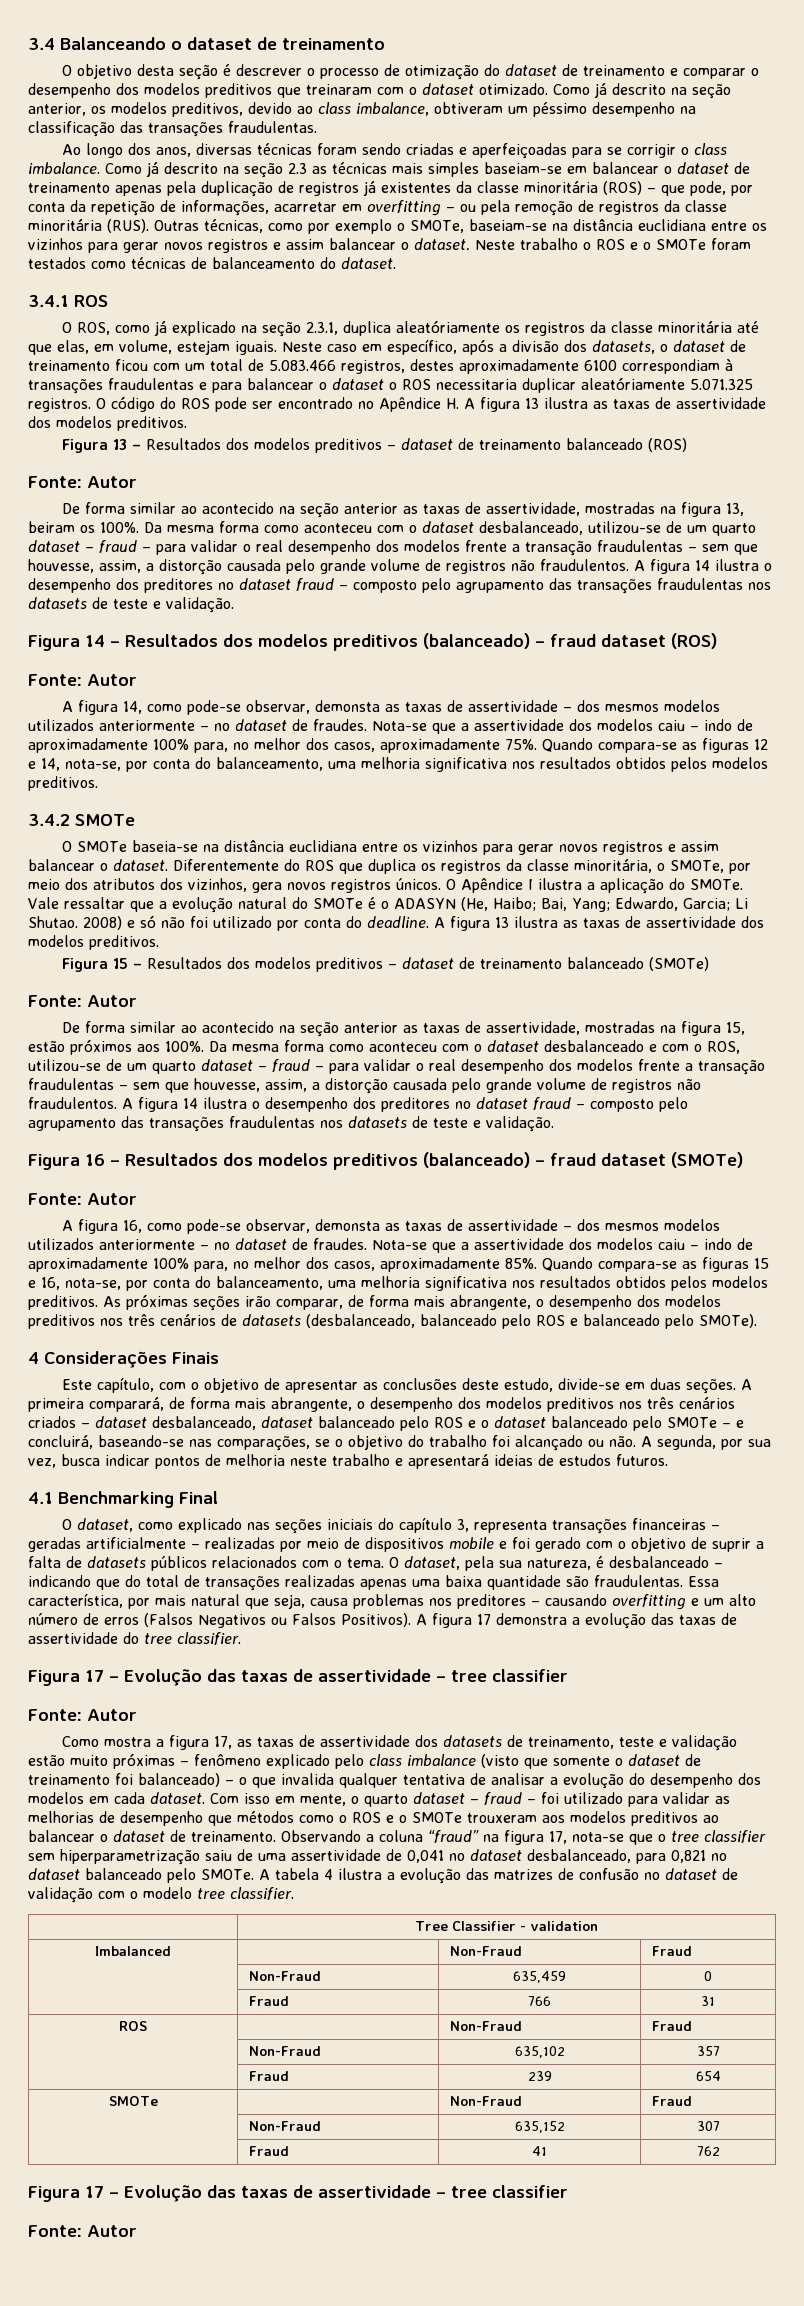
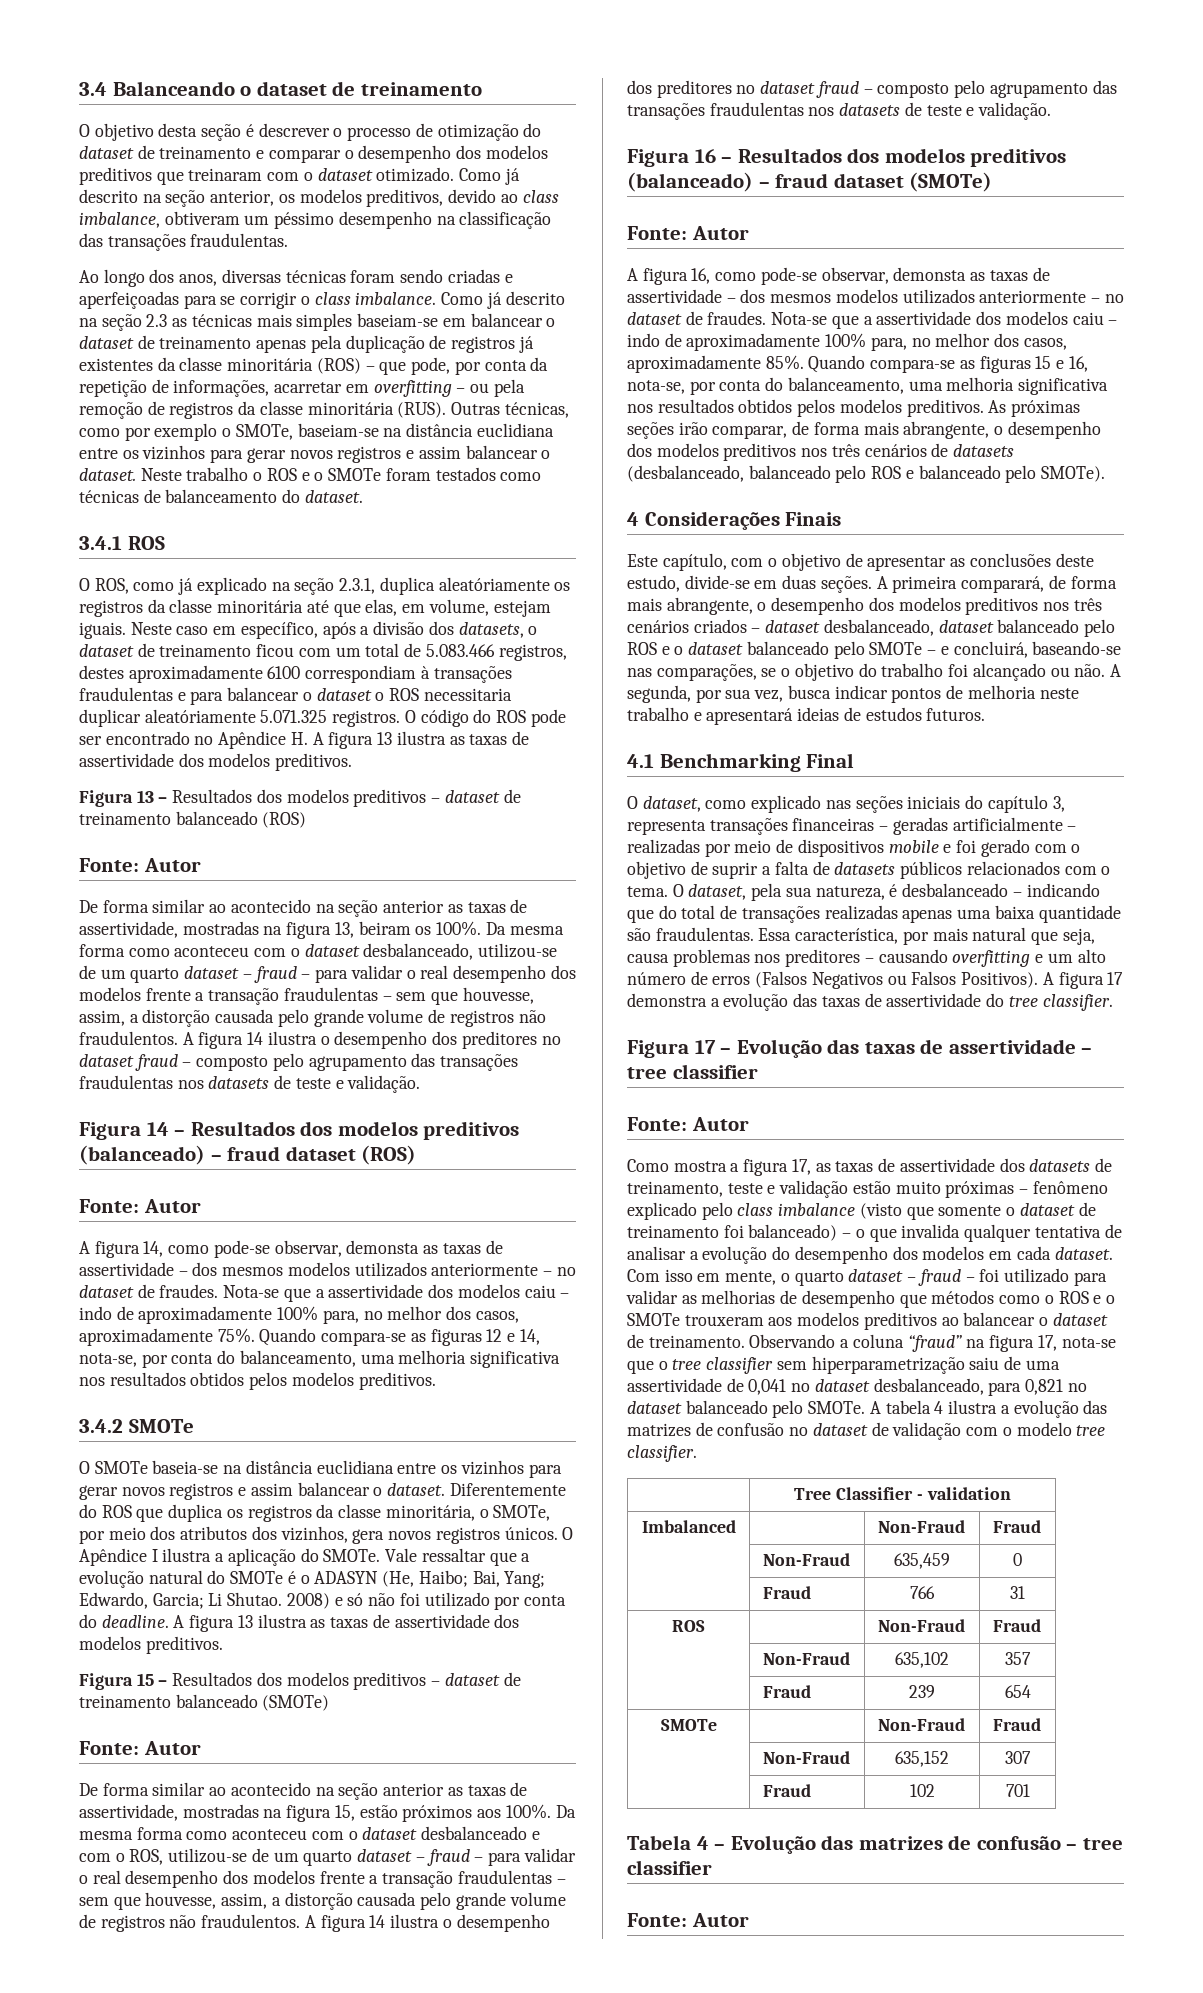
[532,2146,547,2156] [696,2146,720,2156] [28,2185,431,2202] 41 | 762 // Figura 17 – Evolução das taxas de assertividade -> [909,1784,935,1797] [1005,1784,1030,1797] [627,1835,1061,1854] 102 | 701 // Tabela 4 – Evolução das matrizes de confusão

